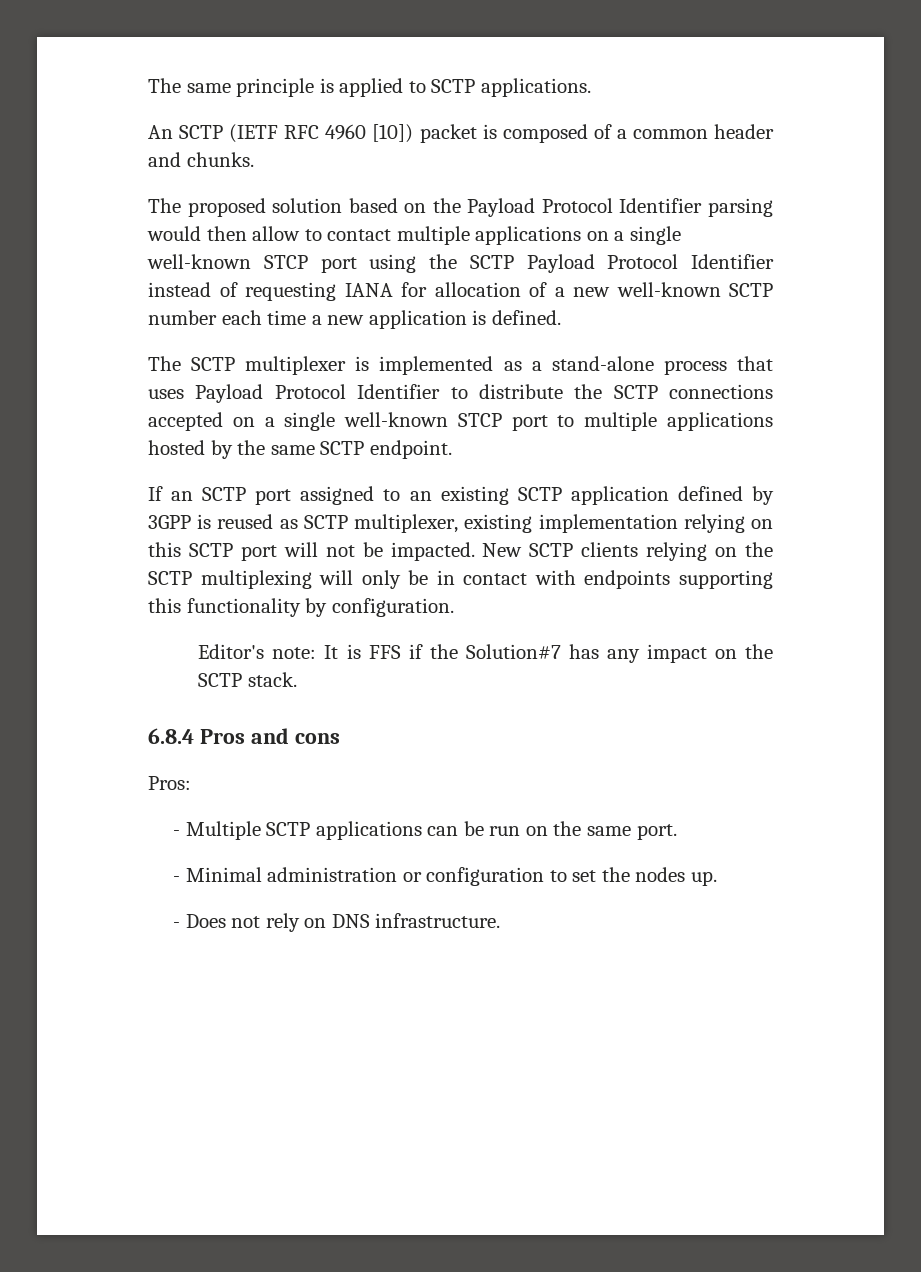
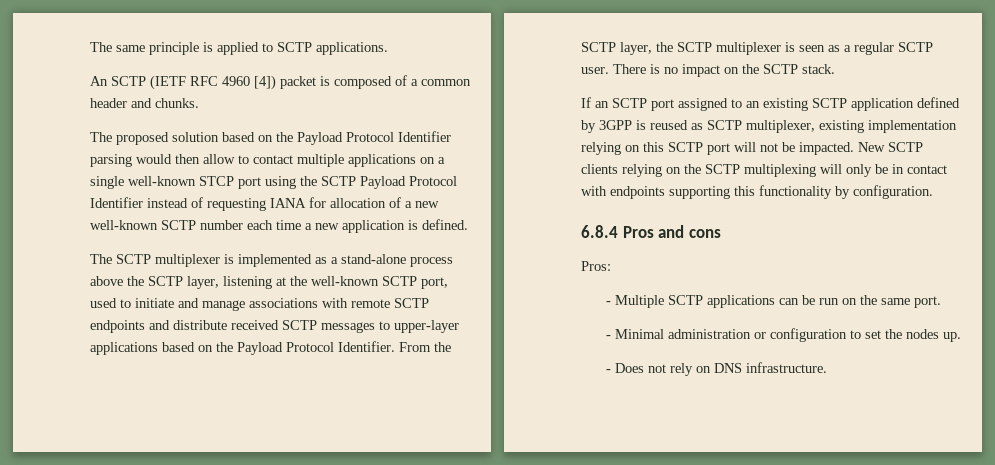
[372,124,414,143] [10]) -> [254,75,276,90] [4])
[737,356,774,371] [148,384,773,403] [148,412,773,431] [148,440,452,459] that uses Payload Protocol Identifier to distribute the SCTP connections accepted on a single well-known STCP port to multiple applications hosted by the same SCTP endpoint. -> [90,276,448,289] [90,298,429,311] [90,320,459,333] [90,341,451,355] [581,42,933,55] [581,64,835,77] above the SCTP layer, listening at the well-known SCTP port, used to initiate and manage associations with remote SCTP endpoints and distribute received SCTP messages to upper-layer applications based on the Payload Protocol Identifier. From the SCTP layer, the SCTP multiplexer is seen as a regular SCTP user. There is no impact on the SCTP stack.
[198,644,773,663] [198,672,297,687] // Editor's note: It is FFS if the Solution#7 has any impact on the SCTP stack. -> (933, 192) none

